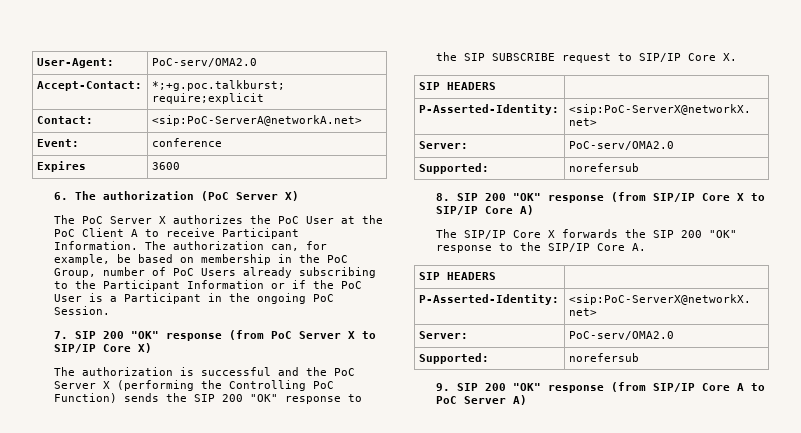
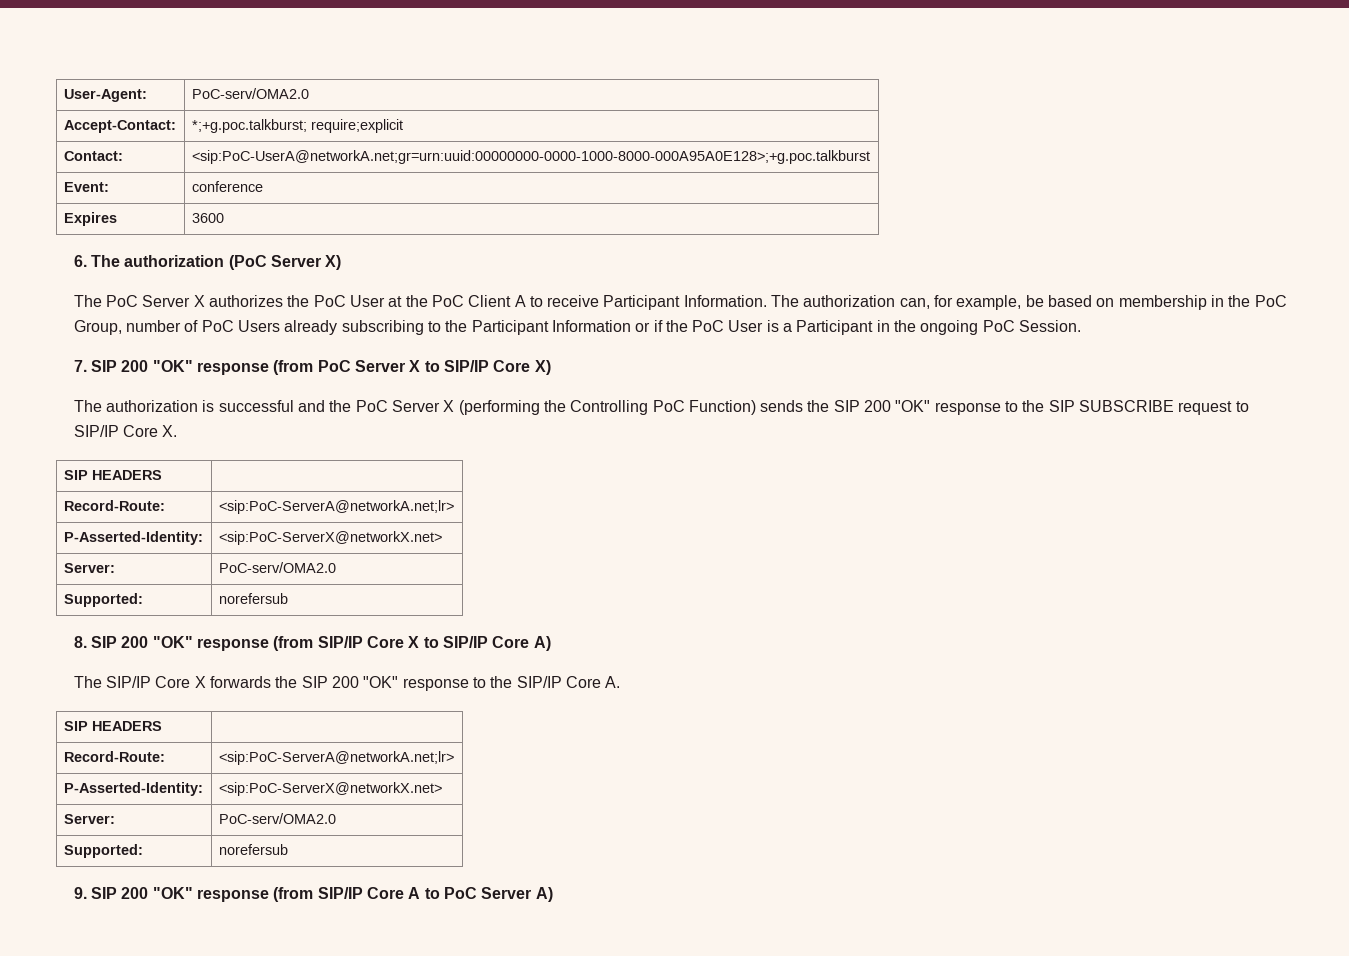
[151,115,362,126] <sip:PoC-ServerA@networkA.net> -> [191,150,870,164] <sip:PoC-UserA@networkA.net;gr=urn:uuid:00000000-0000-1000-8000-000A95A0E128>;+g.poc.talkburst
(496, 86) none -> [63,500,165,511] [218,500,454,514] // Record-Route: | <sip:PoC-ServerA@networkA.net;lr>
(496, 276) none -> [63,751,165,762] [218,751,454,765] // Record-Route: | <sip:PoC-ServerA@networkA.net;lr>

